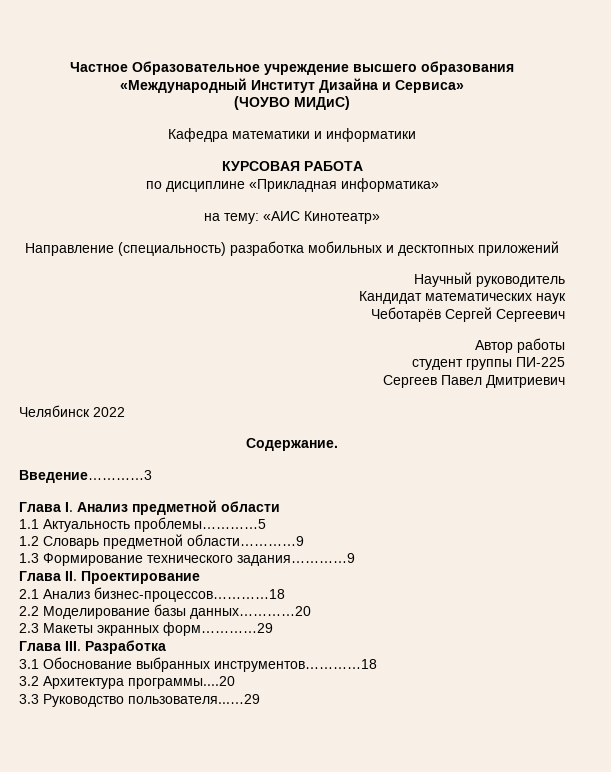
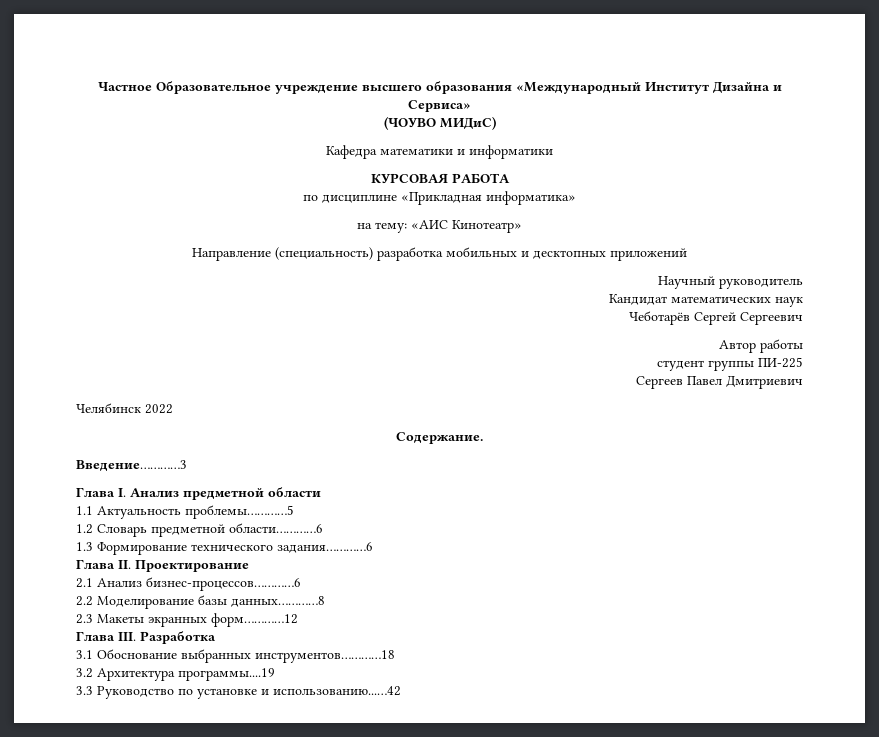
[187,534,304,546] области…………9 -> [229,523,323,533] области…………6
[237,553,355,566] задания…………9 -> [277,542,373,553] задания…………6
[94,587,285,602] бизнес-процессов…………18 -> [146,577,301,591] бизнес-процессов…………6
[190,606,311,619] данных…………20 -> [231,596,325,607] данных…………8
[163,622,273,636] форм…………29 -> [211,613,298,627] форм…………12
[128,676,235,689] программы....20 -> [178,668,275,681] программы....19
[128,694,260,704] пользователя...…29 -> [178,686,401,699] по установке и использованию...…42

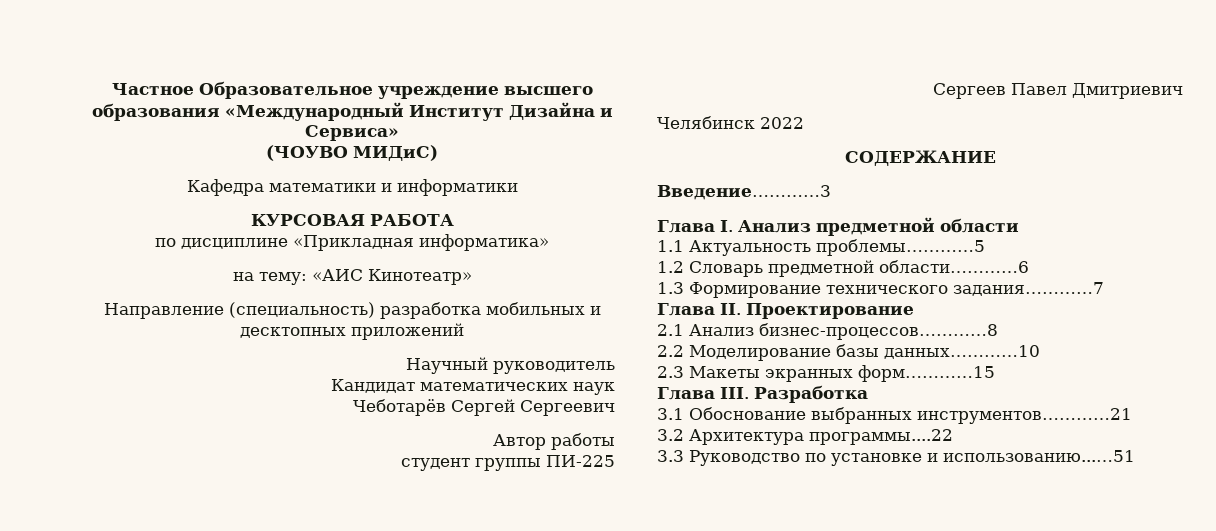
[396,432,483,444] Содержание. -> [844,150,996,166] СОДЕРЖАНИЕ
[277,542,373,553] задания…………6 -> [953,282,1104,296] задания…………7
[146,577,301,591] бизнес-процессов…………6 -> [759,323,998,340] бизнес-процессов…………8
[231,596,325,607] данных…………8 -> [884,345,1040,359] данных…………10
[211,613,298,627] форм…………12 -> [858,365,995,382] форм…………15
[255,650,395,663] инструментов…………18 -> [917,408,1132,424] инструментов…………21
[178,668,275,681] программы....19 -> [809,429,953,445] программы....22
[273,686,401,696] использованию...…42 -> [943,450,1135,462] использованию...…51

